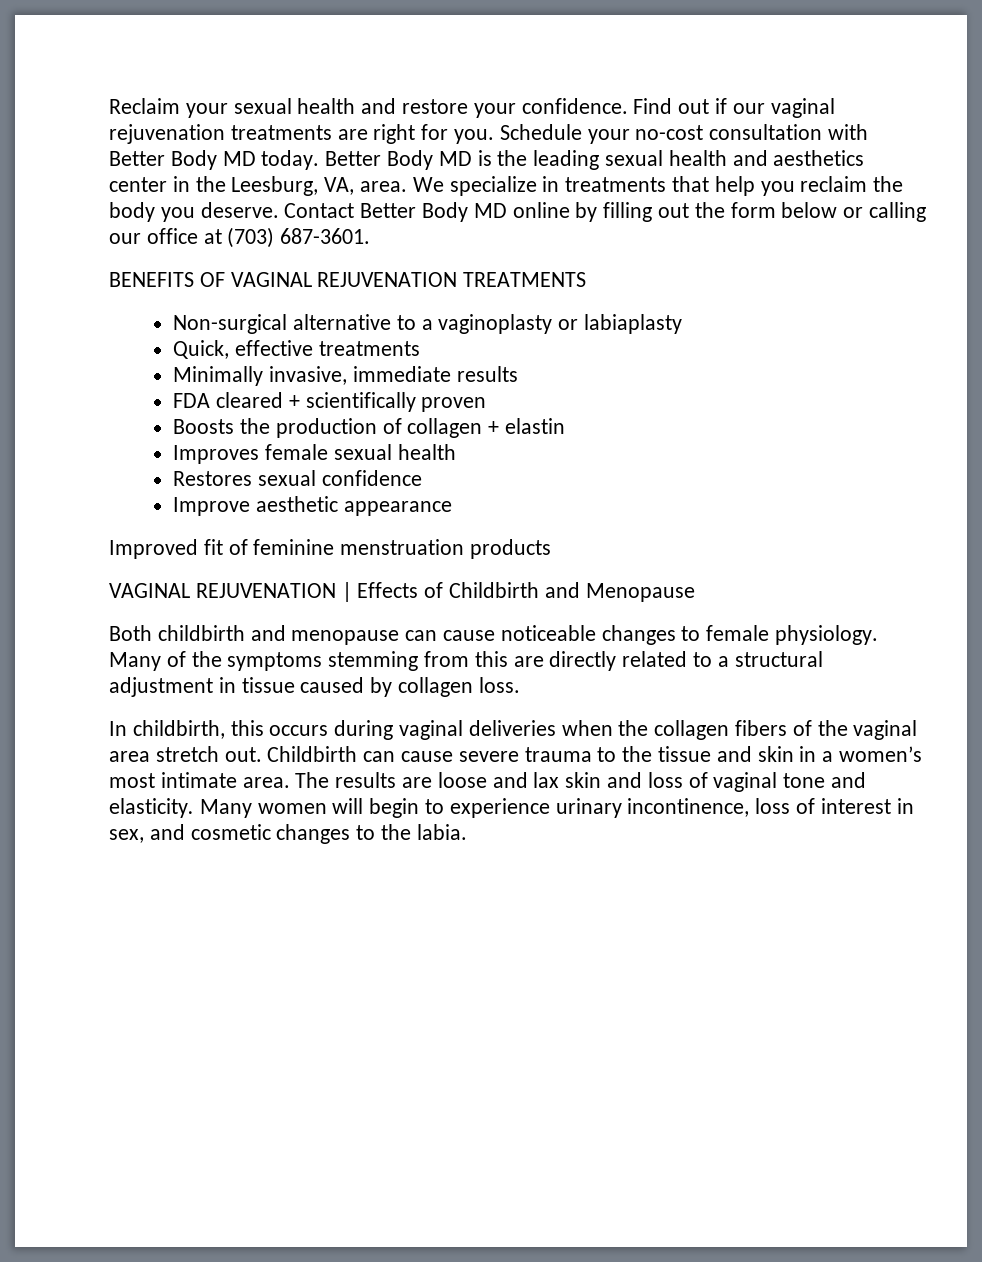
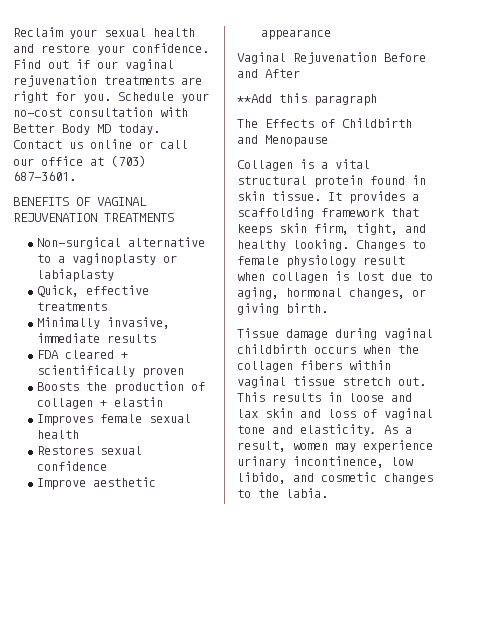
[325,150,865,170] [109,176,904,196] [109,202,927,222] Better Body MD is the leading sexual health and aesthetics center in the Leesburg, VA, area. We specialize in treatments that help you reclaim the body you deserve. Contact Better Body MD online by filling out the form below or calling -> [13,139,188,149] Contact us online or call
[109,539,552,559] [109,582,352,602] Improved fit of feminine menstruation products // VAGINAL REJUVENATION | -> [237,52,426,64] [237,69,300,78] [237,93,377,106] [237,119,258,128] Vaginal Rejuvenation Before and After // **Add this paragraph // The
[109,625,879,645] [109,651,823,671] [109,677,520,697] [109,720,918,740] [109,746,923,762] [109,772,433,788] Both childbirth and menopause can cause noticeable changes to female physiology. Many of the symptoms stemming from this are directly related to a structural adjustment in tissue caused by collagen loss. // In childbirth, this occurs during vaginal deliveries when the collagen fibers of the vaginal area stretch out. Childbirth can cause severe trauma to the tissue and skin in a women’s most intimate area. The results are -> [237,159,370,171] [237,175,426,188] [237,191,419,204] [237,207,419,219] [237,223,426,236] [237,239,426,251] [237,255,405,268] [237,271,433,283] [237,287,426,299] [237,303,328,315] [237,328,433,340] [237,344,419,354] [237,360,391,372] [237,376,426,388] [237,392,342,402] Collagen is a vital structural protein found in skin tissue. It provides a scaffolding framework that keeps skin firm, tight, and healthy looking. Changes to female physiology result when collagen is lost due to aging, hormonal changes, or giving birth. // Tissue damage during vaginal childbirth occurs when the collagen fibers within vaginal tissue stretch out. This results in
[199,798,914,818] [109,829,144,843] Many women will begin to experience urinary incontinence, loss of interest in sex, -> [384,425,412,434] [237,440,433,453] [237,456,413,468] [237,472,286,484] As a result, women may experience urinary incontinence, low libido,

